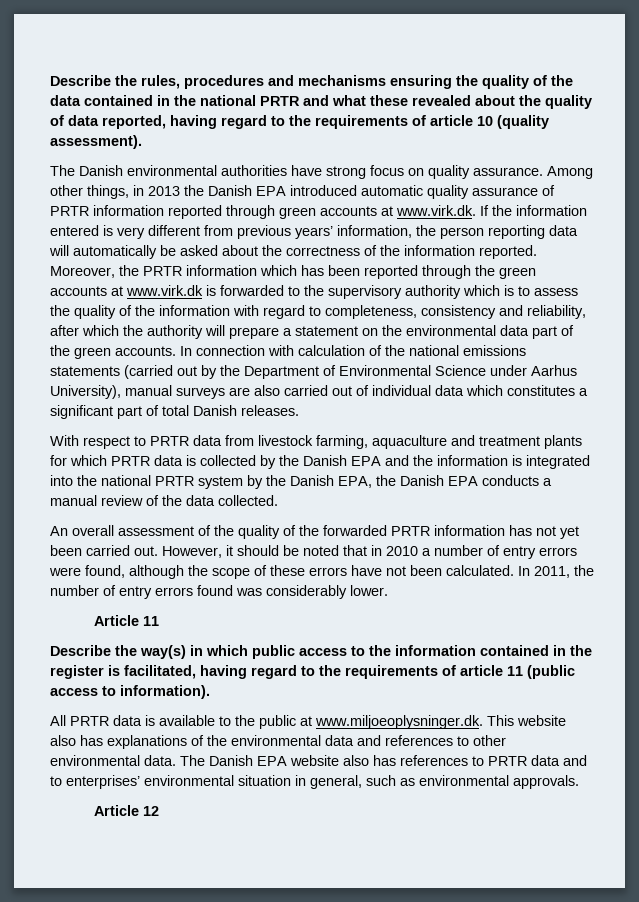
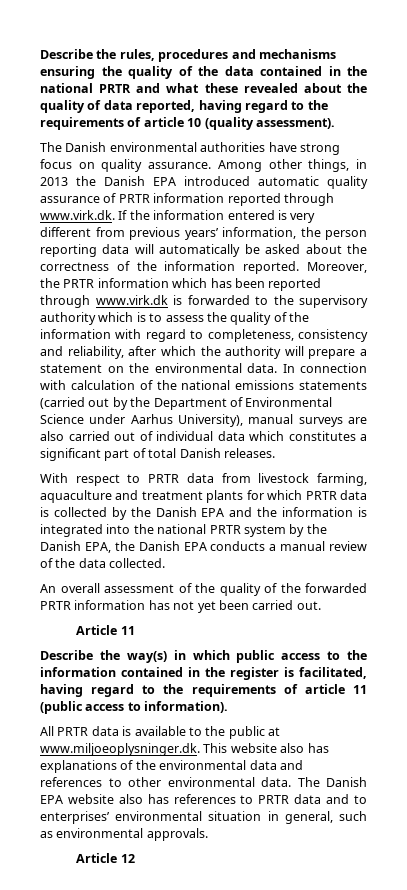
[279,206,393,219] green accounts at -> (334, 199) none
[475,265,536,279] [50,286,123,296] the green accounts at -> (90, 301) none
[500,325,574,339] [50,345,176,359] data part of the green accounts. -> [247,363,277,373] data.
[162,545,577,559] [49,565,594,579] [50,585,388,599] However, it should be noted that in 2010 a number of entry errors were found, although the scope of these errors have not been calculated. In 2011, the number of entry errors found was considerably lower. -> (321, 605) none

